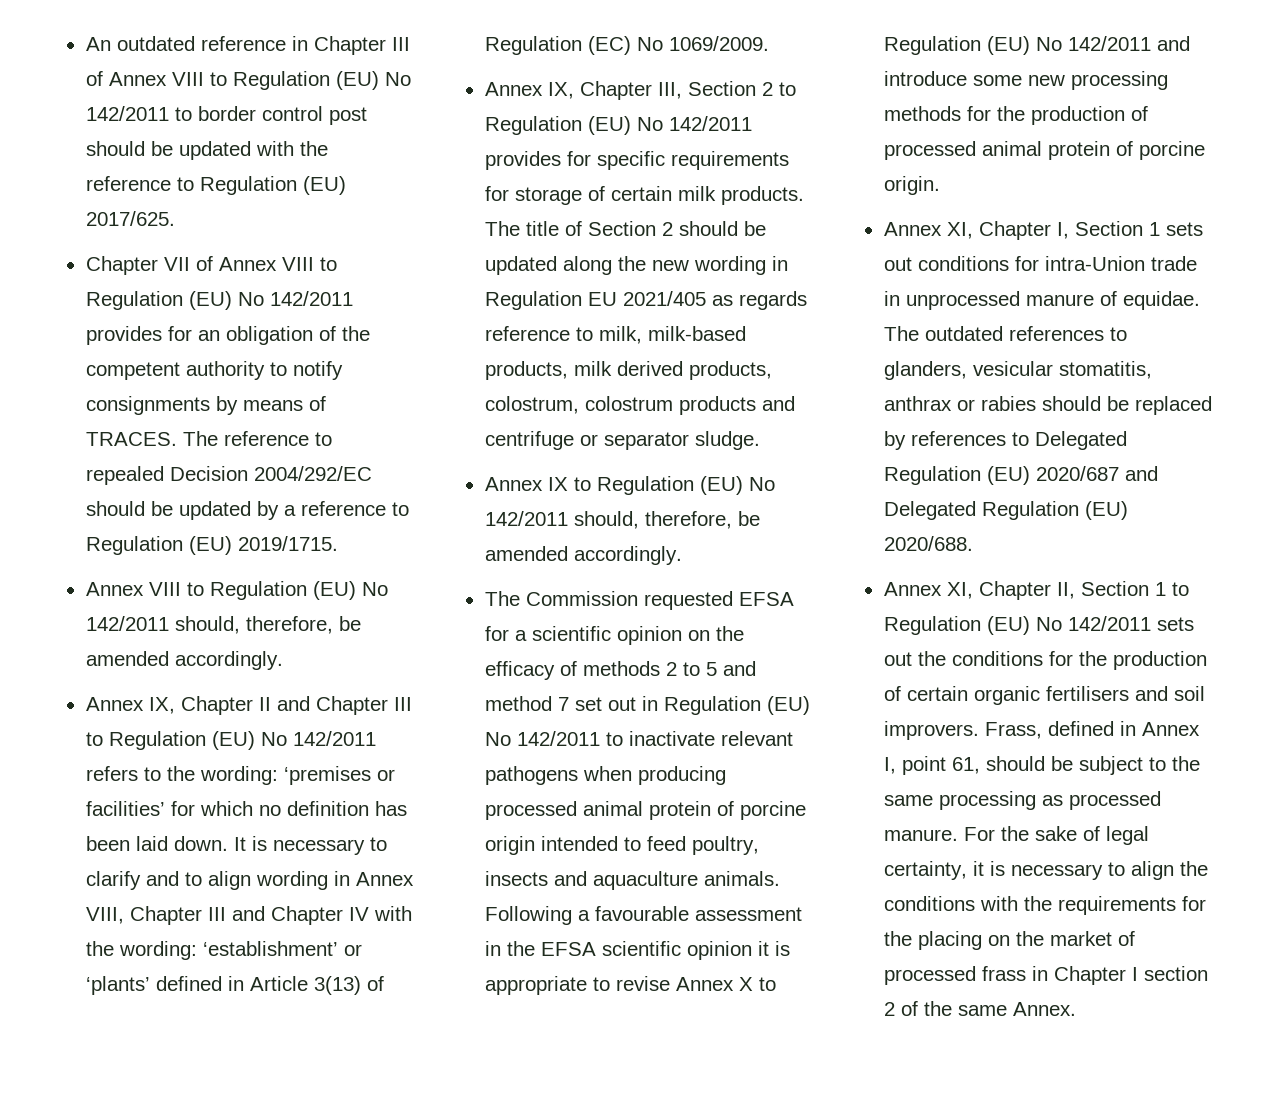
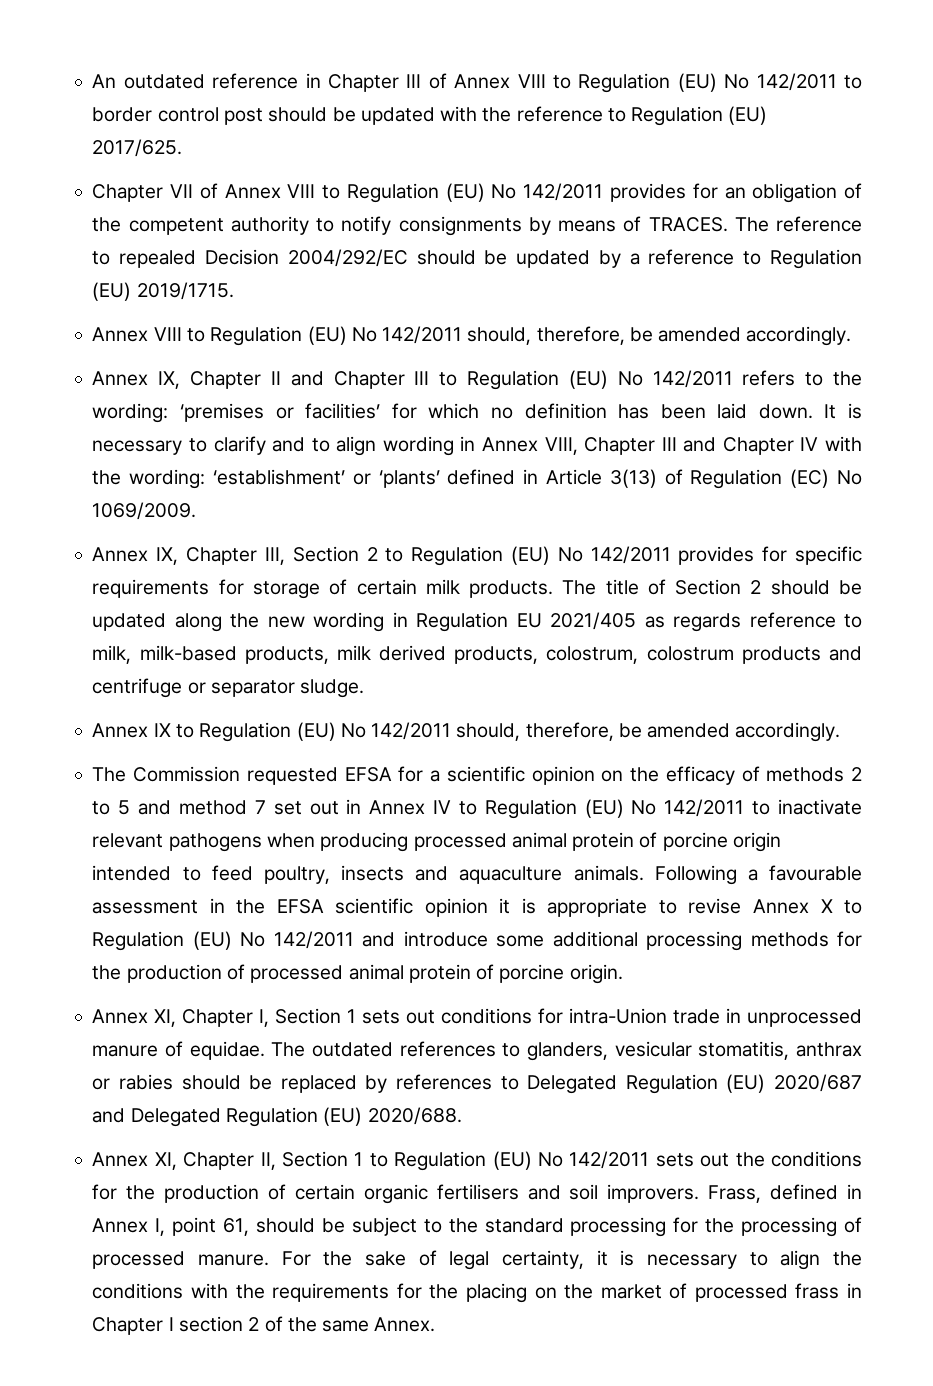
(658, 703) none -> [369,800,477,815] Annex IV to
[1027,75,1065,86] new -> [552,931,638,947] additional
[883,791,1063,810] same processing as -> [484,1217,862,1237] standard processing for the processing of

